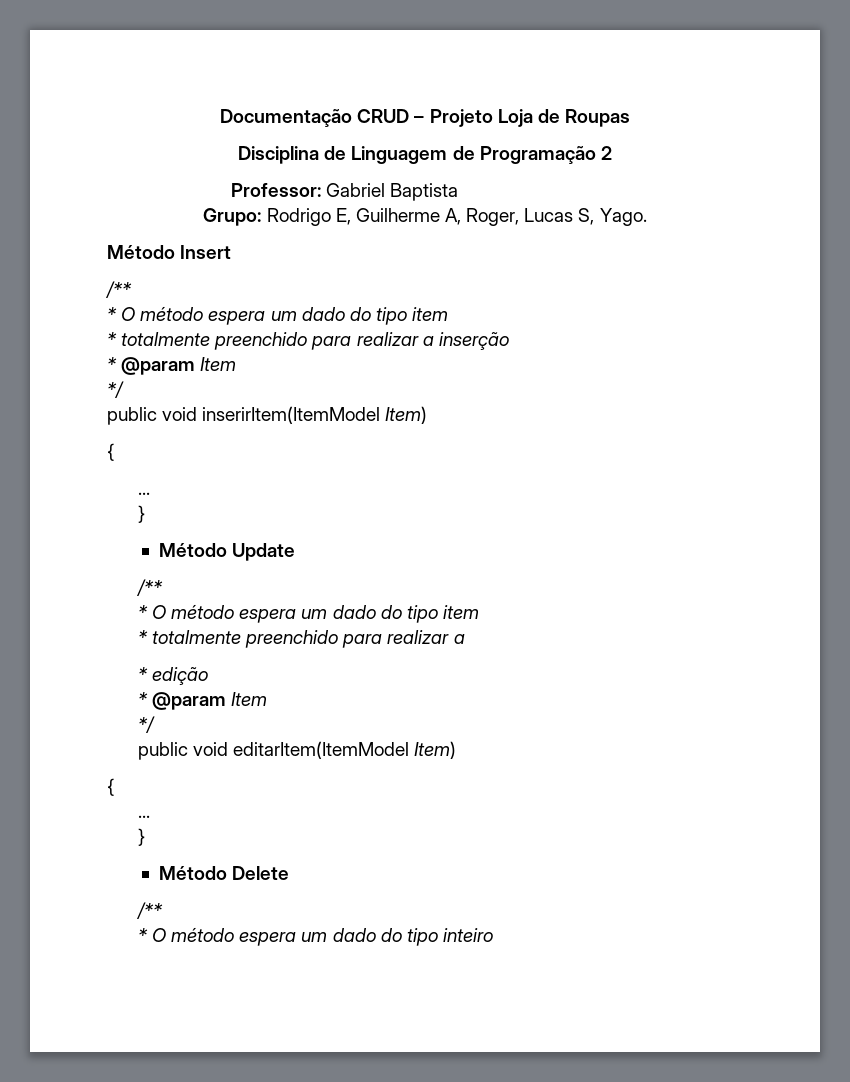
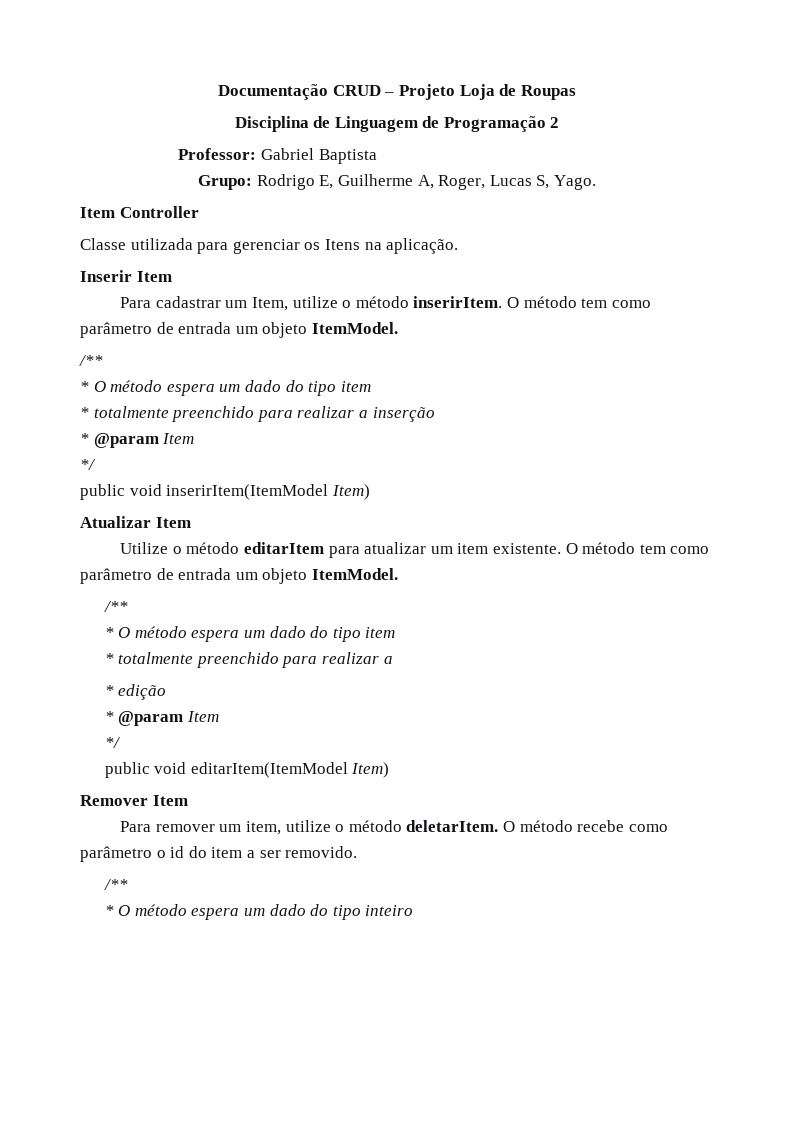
[107,245,232,259] Método Insert -> [80,206,199,218] [80,238,459,254] [80,270,172,282] [120,296,651,311] [80,322,398,338] Item Controller // Classe utilizada para gerenciar os Itens na aplicação. // Inserir Item // Para cadastrar um Item, utilize o método inserirItem. O método tem como parâmetro de entrada um objeto ItemModel.
[107,443,114,461] [137,492,150,495] [137,505,145,523] [158,543,295,561] { // ... // } // Método Update -> [80,516,191,528] [120,542,710,558] [80,568,398,584] Atualizar Item // Utilize o método editarItem para atualizar um item existente. O método tem como parâmetro de entrada um objeto ItemModel.
[107,778,114,796] [137,815,150,818] [137,828,145,846] [158,866,289,880] { // ... // } // Método Delete -> [80,795,188,806] [120,820,668,835] [80,846,358,862] Remover Item // Para remover um item, utilize o método deletarItem. O método recebe como parâmetro o id do item a ser removido.

